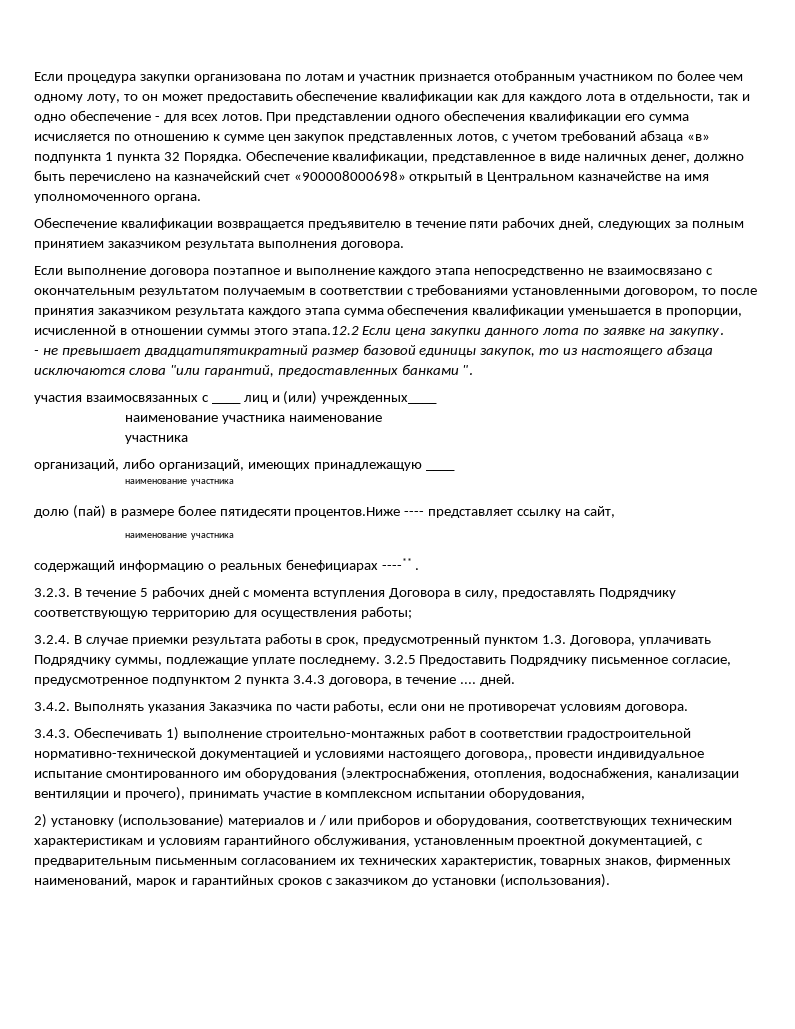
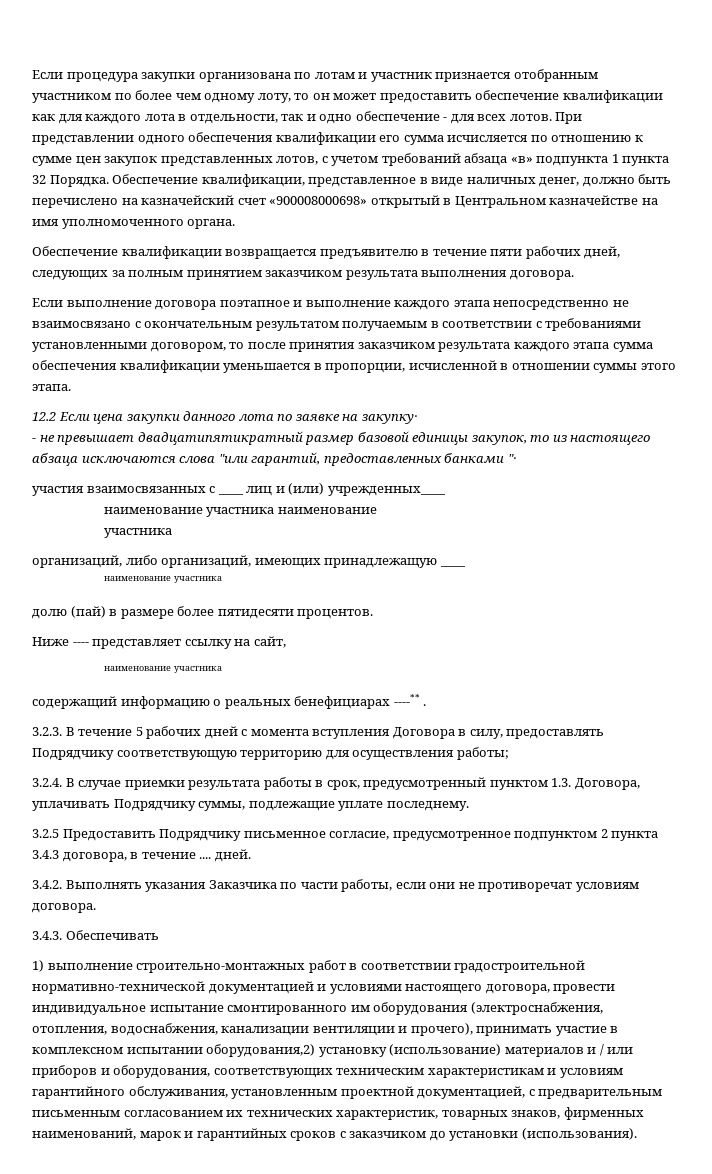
[291,326,359,335] этапа.12.2 -> [32,384,71,391] [32,412,56,421] этапа. // 12.2
[294,507,401,518] процентов.Ниже -> [297,609,374,619] [32,637,69,646] процентов. // Ниже
(380, 661) none -> (469, 806) //
(162, 732) none -> (159, 935) //
[464,751,532,760] договора,, -> [485,984,550,994] договора,
[489,787,586,800] [34,814,47,828] оборудования, // 2) -> [206,1044,316,1057] оборудования,2)

